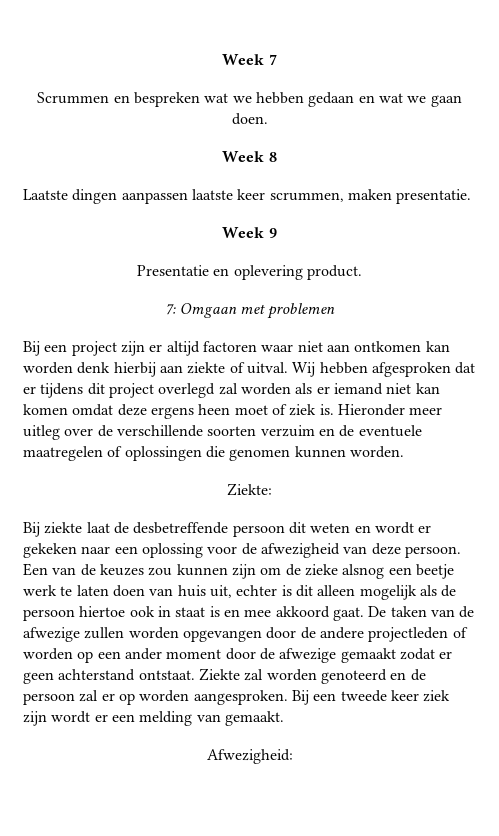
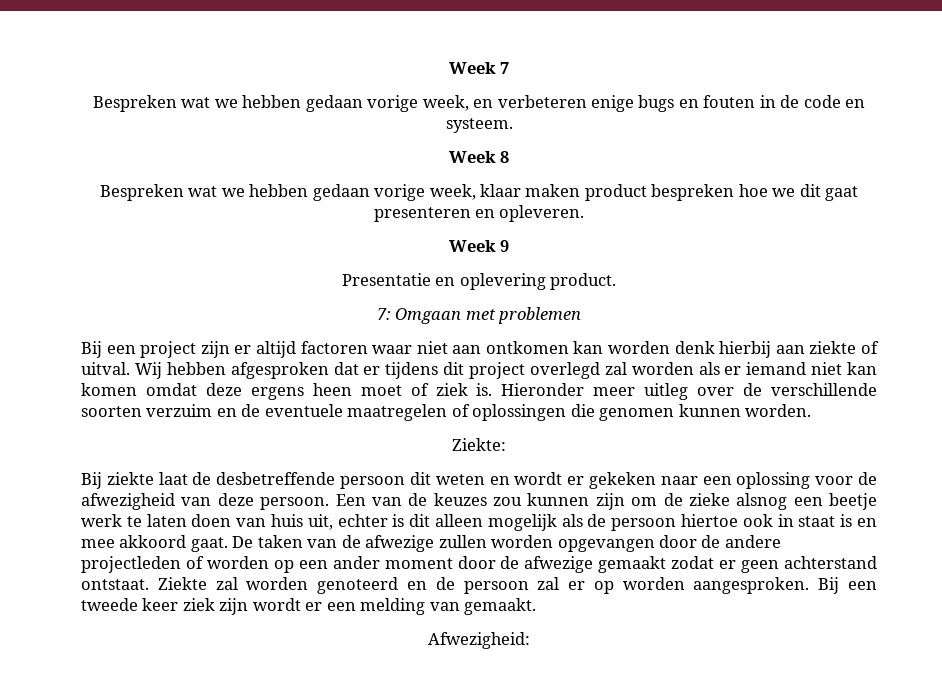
[37,92,462,107] [231,113,268,125] [222,151,277,162] [23,189,472,204] Scrummen en bespreken wat we hebben gedaan en wat we gaan doen. // Week 8 // Laatste dingen aanpassen laatste keer scrummen, maken presentatie. -> [92,95,866,112] [445,118,513,133] [448,151,510,163] [99,184,859,201] [373,205,585,222] Bespreken wat we hebben gedaan vorige week, en verbeteren enige bugs en fouten in de code en systeem. // Week 8 // Bespreken wat we hebben gedaan vorige week, klaar maken product bespreken hoe we dit gaat presenteren en opleveren.

